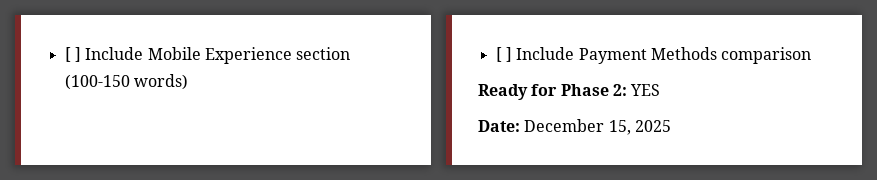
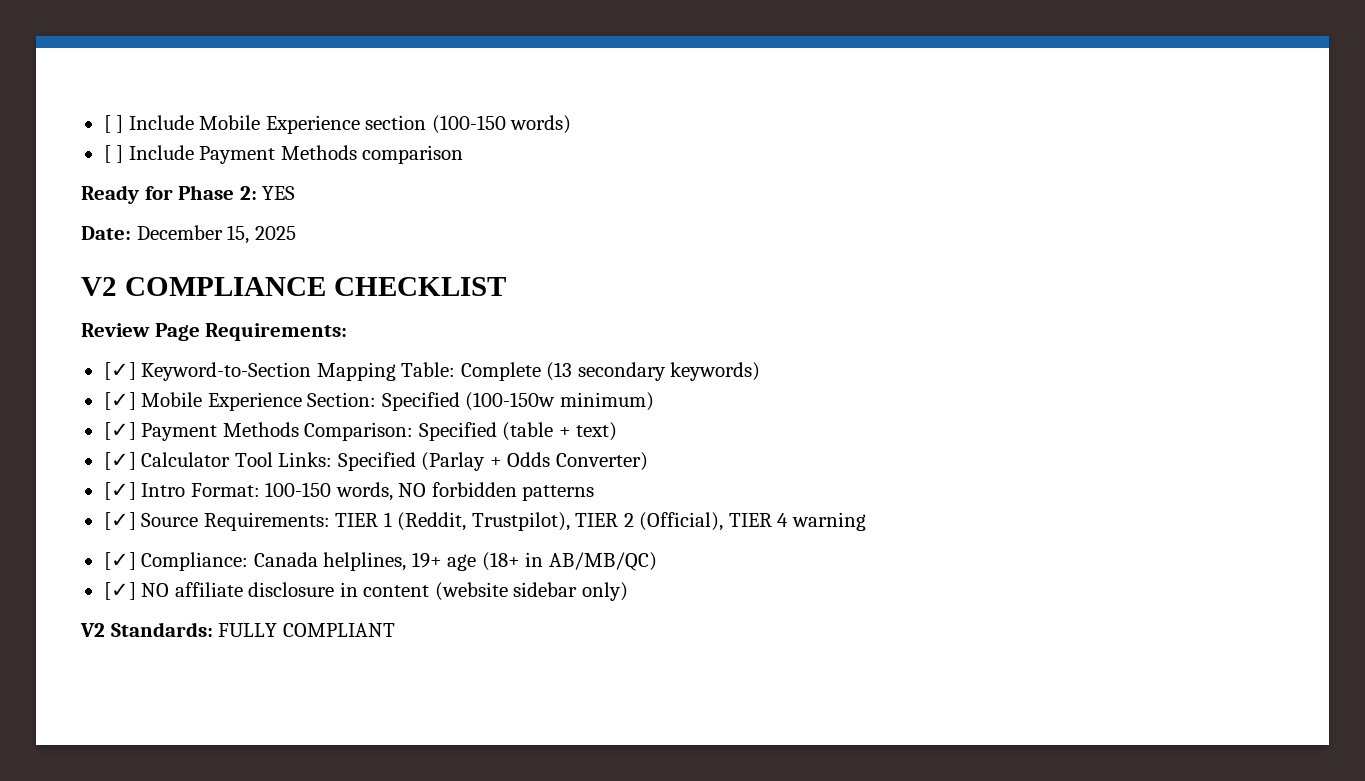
(671, 126) none -> [81,277,506,296] [81,323,348,341] [103,362,761,381] [103,392,654,411] [103,422,618,441] [103,452,648,471] [103,482,595,501] [103,512,866,531] [103,552,657,571] [103,582,628,601] [80,622,395,637] // V2 COMPLIANCE CHECKLIST // Review Page Requirements: // [✓] Keyword-to-Section Mapping Table: Complete (13 secondary keywords) // [✓] Mobile Experience Section: Specified (100-150w minimum) // [✓] Payment Methods Comparison: Specified (table + text) // [✓] Calculator Tool Links: Specified (Parlay + Odds Converter) // [✓] Intro Format: 100-150 words, NO forbidden patterns // [✓] Source Requirements: TIER 1 (Reddit, Trustpilot), TIER 2 (Official), TIER 4 warning // [✓] Compliance: Canada helplines, 19+ age (18+ in AB/MB/QC) // [✓] NO affiliate disclosure in content (website sidebar only) // V2 Standards: FULLY COMPLIANT

